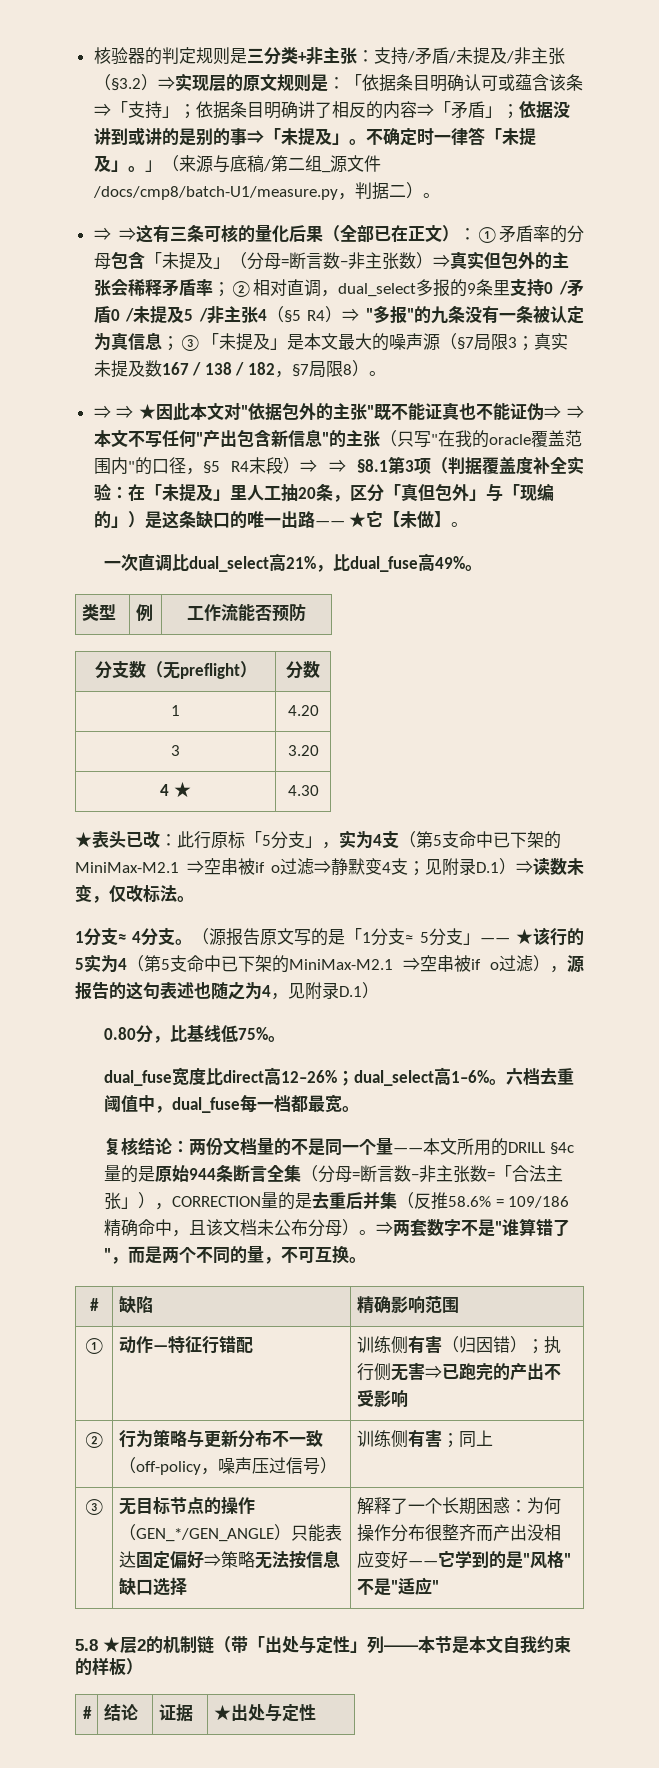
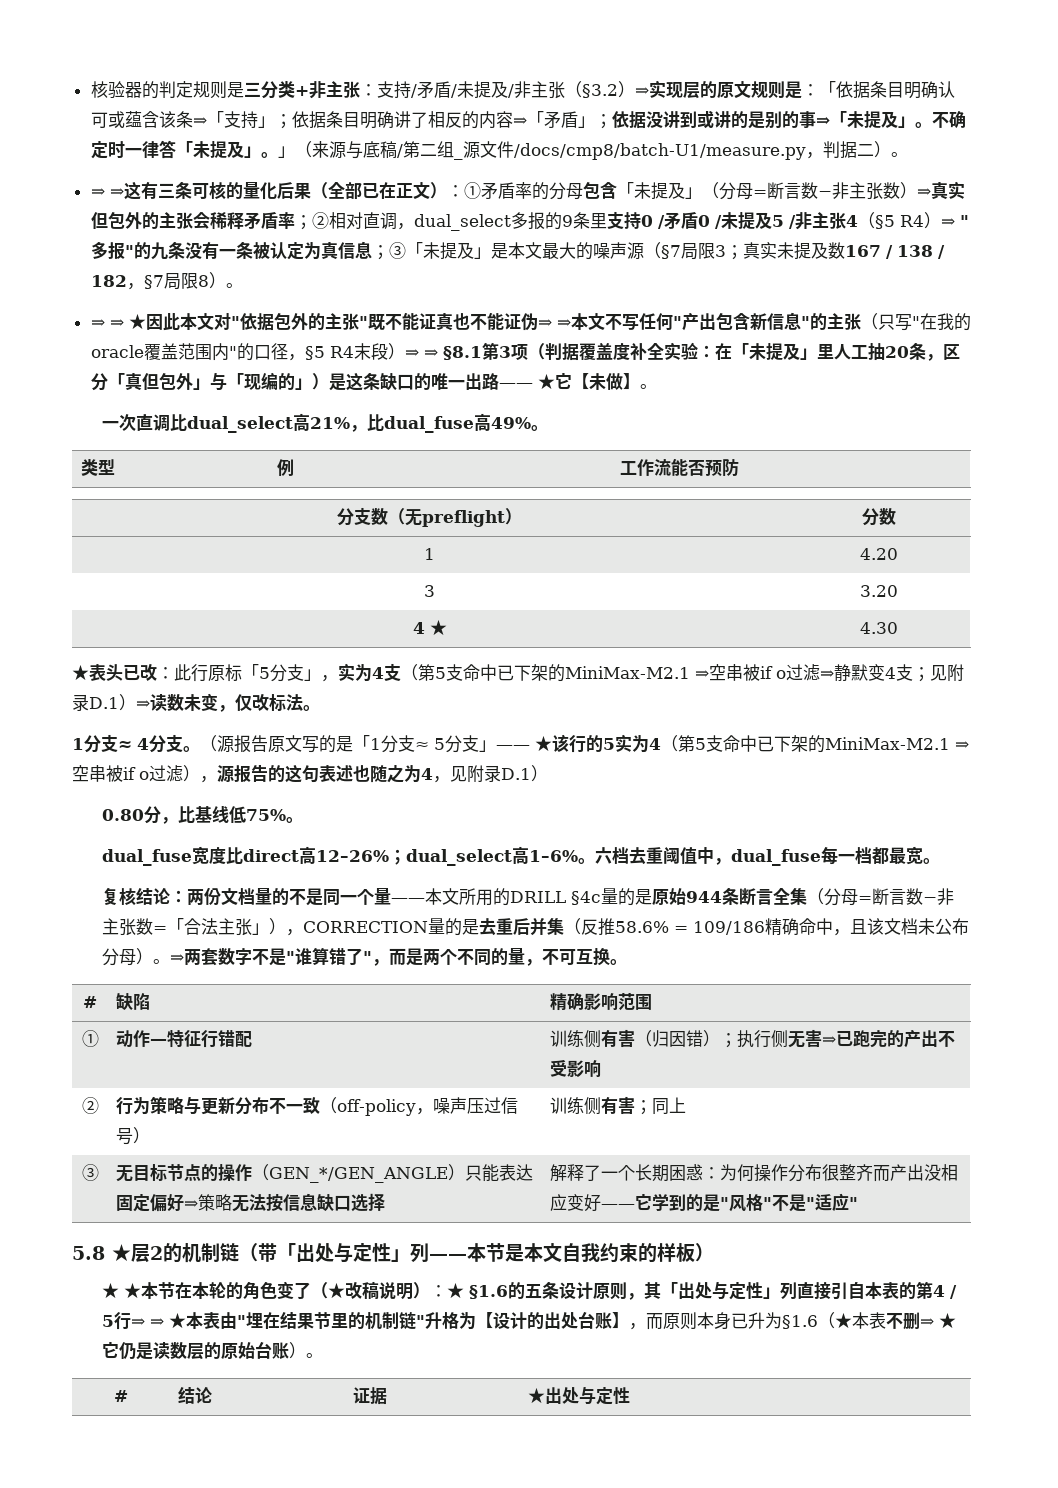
(143, 1666) none -> [102,1281,958,1300] [102,1311,957,1330] [102,1341,324,1360] // ★ ★本节在本轮的角色变了（★改稿说明）：★ §1.6的五条设计原则，其「出处与定性」列直接引自本表的第4 / 5行⇒ ⇒ ★本表由"埋在结果节里的机制链"升格为【设计的出处台账】，而原则本身已升为§1.6（★本表不删⇒ ★它仍是读数层的原始台账）。

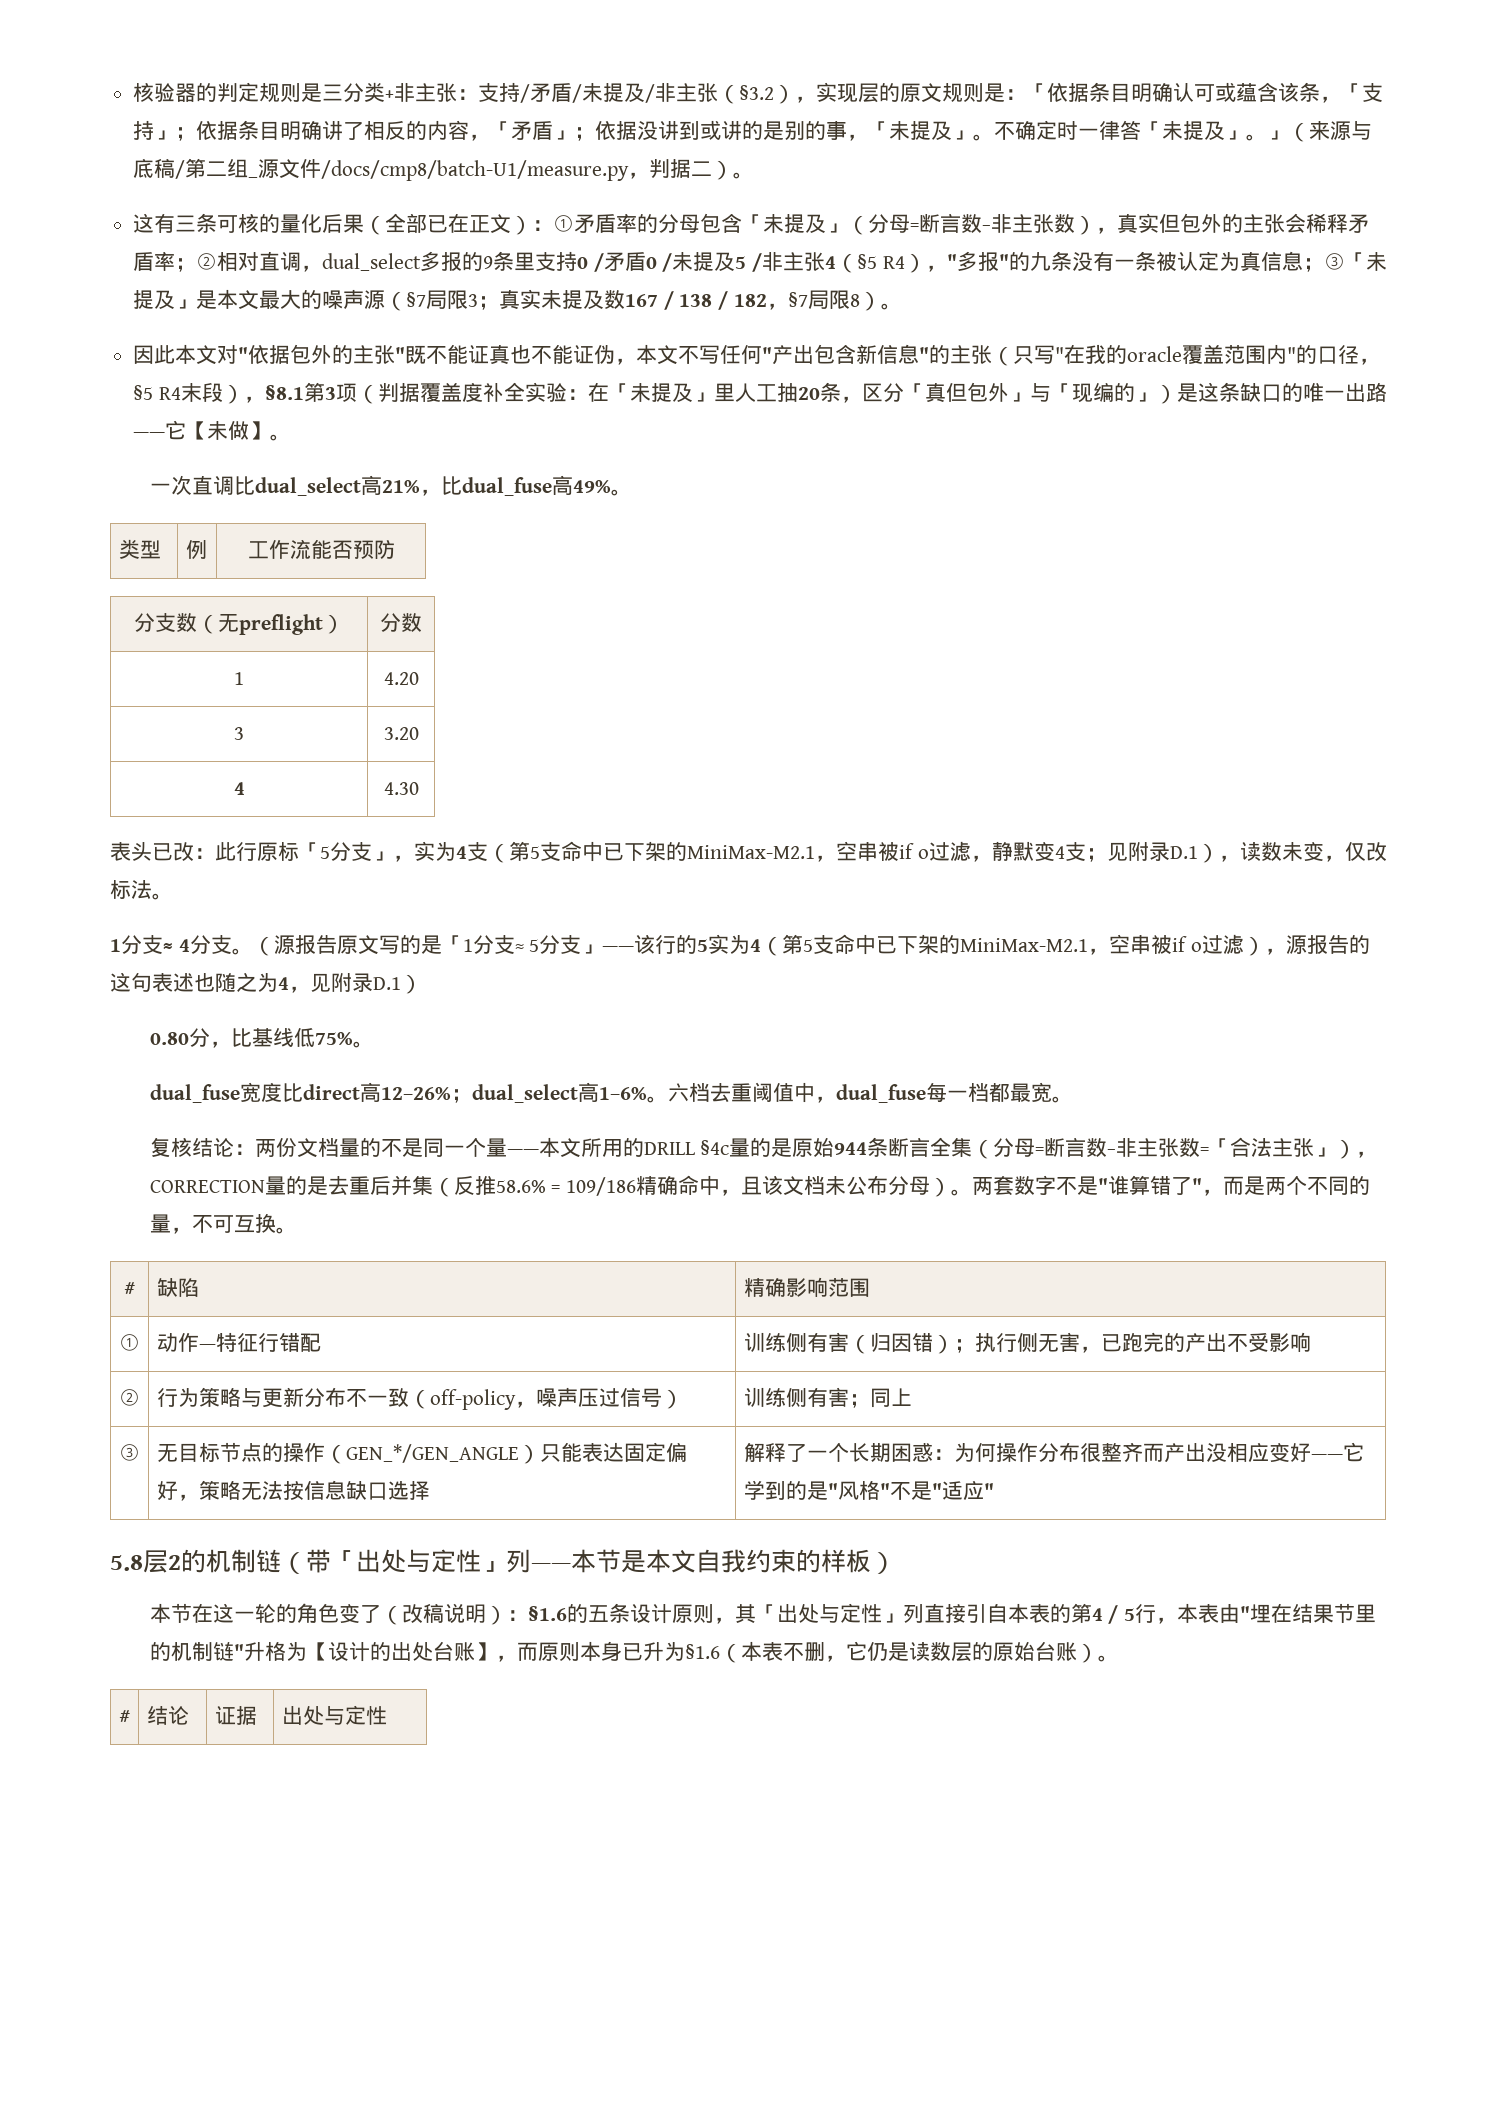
[634,87,649,96] ⇒ -> [795,96,817,103] ，
[192,117,207,126] ⇒ -> [1320,96,1342,103] ，
[512,117,527,126] ⇒ -> [469,134,491,141] ，
[815,117,830,126] ⇒ -> [847,134,869,141] ，
[90,188,124,197] ⇒ ⇒ -> (755, 175) none
[916,188,931,197] ⇒ -> [1096,227,1118,234] ，
[940,218,955,227] ⇒ -> [925,265,947,272] ，
[90,314,146,330] ⇒ ⇒ ★ -> (902, 306) none
[537,319,571,328] ⇒ ⇒ -> [615,358,637,365] ，
[404,349,438,358] ⇒ ⇒ -> [243,396,265,403] ，
[537,374,555,390] ★ -> (166, 435) none
[429,620,447,636] ★ -> (245, 788) none
[72,665,89,681] ★ -> (419, 788) none
[695,664,834,681] ⇒空串被if o过滤⇒ -> [815,841,992,862] ，空串被if o过滤，
[136,700,150,709] ⇒ -> [1218,855,1240,862] ，
[535,736,552,752] ★ -> (635, 949) none
[955,741,969,750] ⇒ -> [1088,948,1110,955] ，
[170,954,185,963] ⇒ -> (973, 1192) none
[821,1036,836,1045] ⇒ -> [1079,1346,1101,1353] ，
[183,1200,198,1209] ⇒ -> [177,1494,199,1501] ，
[112,1244,131,1261] ★ -> (143, 1563) none
[102,1282,210,1299] ★ ★本节在本 -> [149,1603,255,1623] 本节在这一
[328,1283,346,1299] ★ -> (402, 1615) none
[447,1283,465,1299] ★ -> (528, 1615) none
[131,1313,187,1329] ⇒ ⇒ ★ -> [1156,1617,1178,1624] ，
[835,1313,853,1329] ★ -> (741, 1653) none
[920,1313,957,1329] ⇒ ★ -> [824,1655,846,1662] ，
[527,1388,545,1404] ★ -> (257, 1715) none

